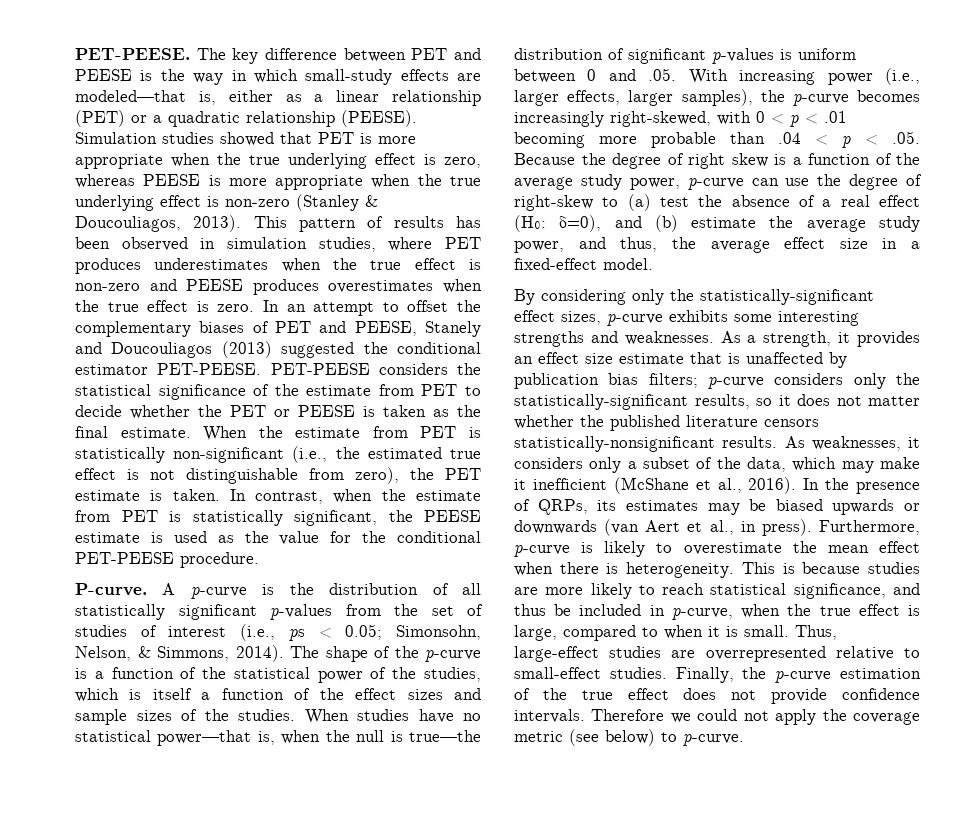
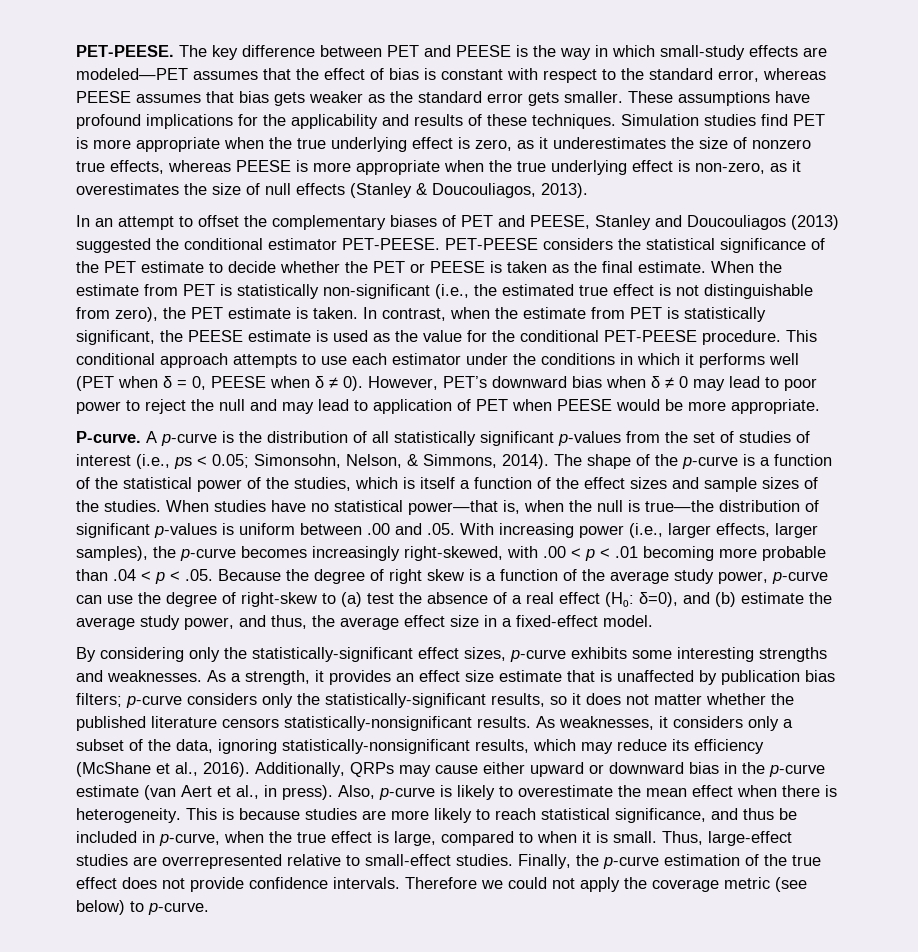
[75,90,481,106] [75,110,417,127] [75,132,312,146] modeled—that is, either as a linear relationship (PET) or a quadratic relationship (PEESE). Simulation studies showed that -> [76,68,826,83] [76,91,810,106] [76,114,788,129] modeled—PET assumes that the effect of bias is constant with respect to the standard error, whereas PEESE assumes that bias gets weaker as the standard error gets smaller. These assumptions have profound implications for the applicability and results of these techniques. Simulation studies find
(481, 162) none -> [517,137,811,149] [76,160,164,174] as it underestimates the size of nonzero true effects,
[225,194,378,211] [75,215,481,232] [75,237,481,252] [75,258,481,274] [75,279,482,295] [75,300,255,312] non-zero (Stanley & Doucouliagos, 2013). This pattern of results has been observed in simulation studies, where PET produces underestimates when the true effect is non-zero and PEESE produces overestimates when the true effect is zero. -> [695,160,801,174] [76,183,588,198] non-zero, as it overestimates the size of null effects (Stanley & Doucouliagos, 2013). //
[425,321,481,337] Stanely -> [595,215,651,230] Stanley
[306,384,458,396] estimate from PET -> [104,261,204,273] PET estimate
(259, 560) none -> [786,330,817,342] [76,353,799,368] [76,376,817,391] [76,399,820,414] This conditional approach attempts to use each estimator under the conditions in which it performs well (PET when δ = 0, PEESE when δ ≠ 0). However, PET’s downward bias when δ ≠ 0 may lead to poor power to reject the null and may lead to application of PET when PEESE would be more appropriate.
[587,69,597,81] 0 -> [367,523,390,535] .00
[756,111,765,123] 0 -> [543,546,566,558] .00
[792,457,920,473] [514,477,920,494] [514,499,920,515] [514,520,597,534] which may make it inefficient (McShane et al., 2016). In the presence of QRPs, its estimates may be biased upwards or downwards -> [218,739,764,754] [76,762,825,777] [76,785,139,797] ignoring statistically-nonsignificant results, which may reduce its efficiency (McShane et al., 2016). Additionally, QRPs may cause either upward or downward bias in the p-curve estimate
[819,520,920,535] Furthermore, -> [338,785,375,799] Also,

